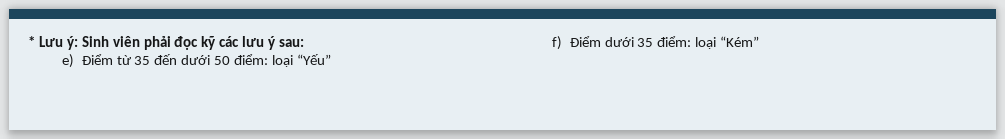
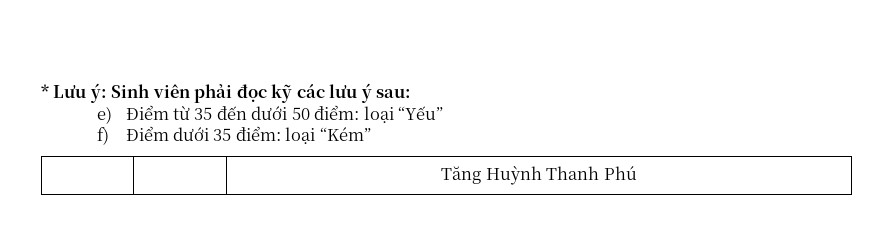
(760, 41) none -> [441,166,637,185] // | | Tăng Huỳnh Thanh Phú

